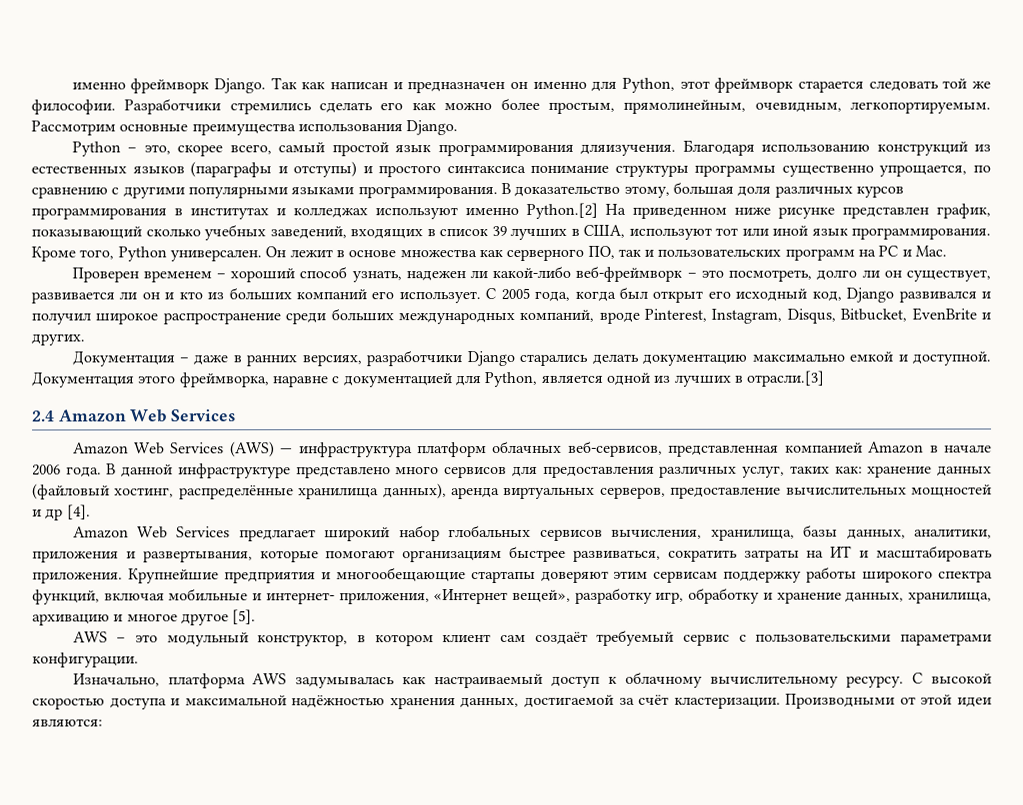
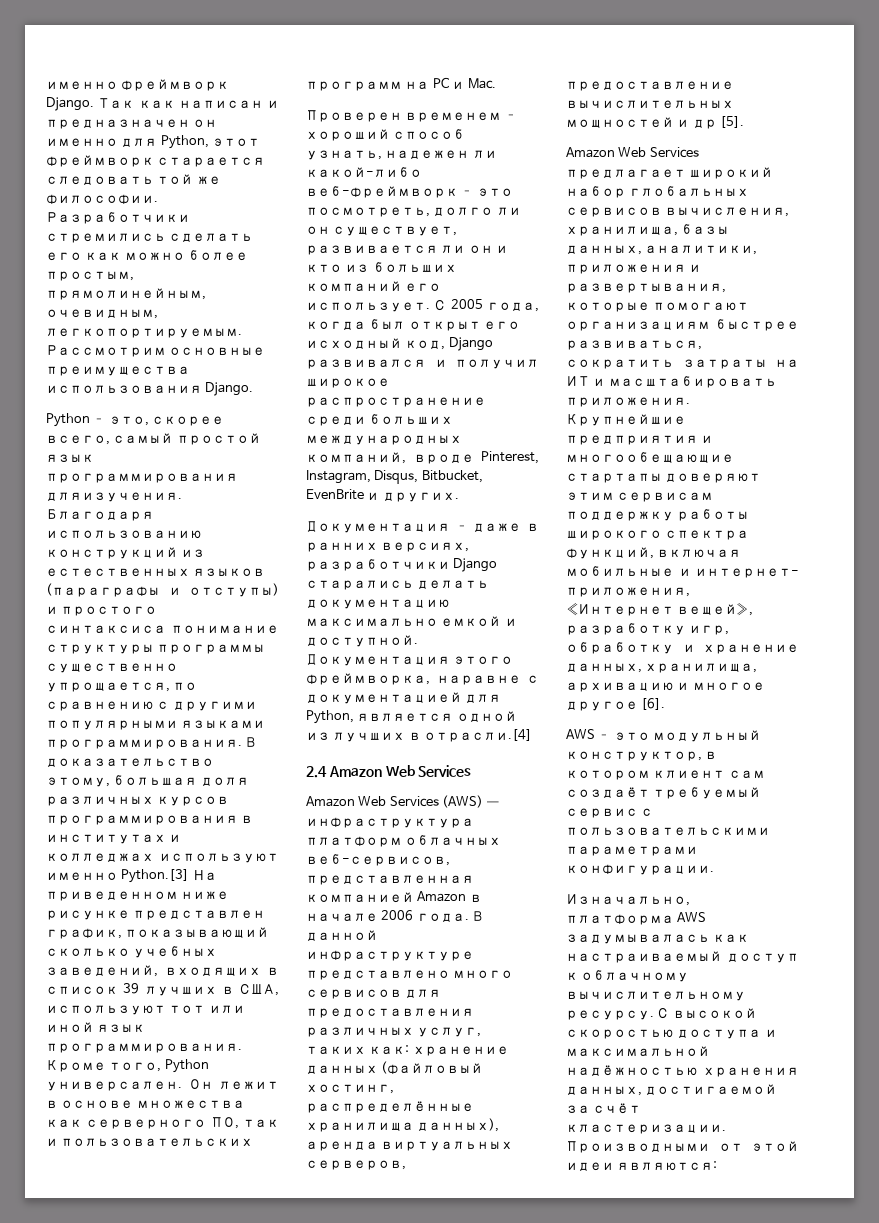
[526,202,598,219] Python.[2] -> [121,869,190,883] Python.[3]
[746,370,825,387] отрасли.[3] -> [424,729,533,742] отрасли.[4]
[66,504,91,520] [4]. -> [720,116,745,128] [5].
[232,609,257,625] [5]. -> [641,698,666,710] [6].

